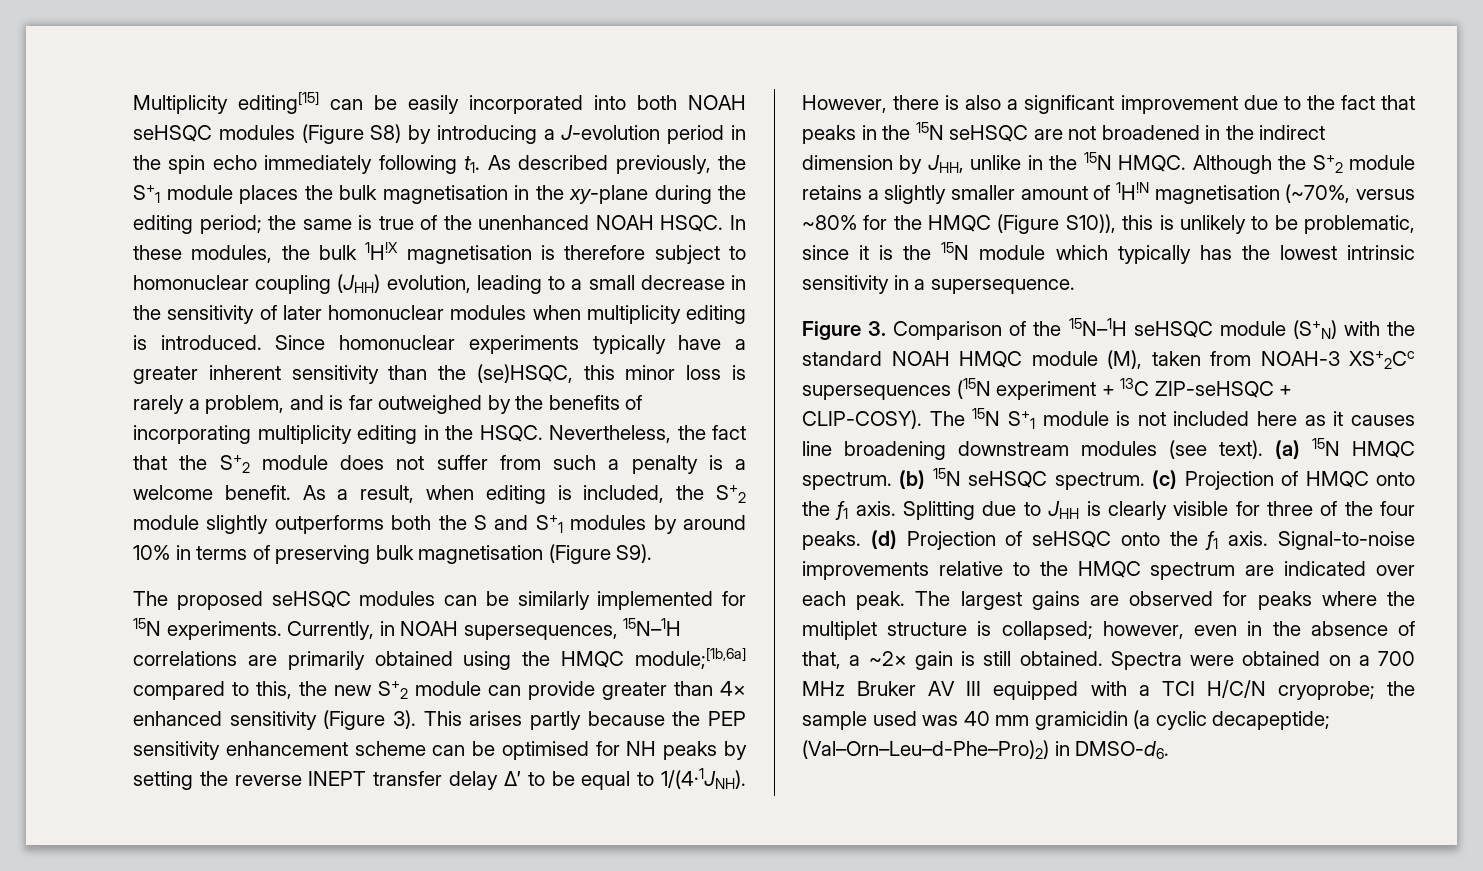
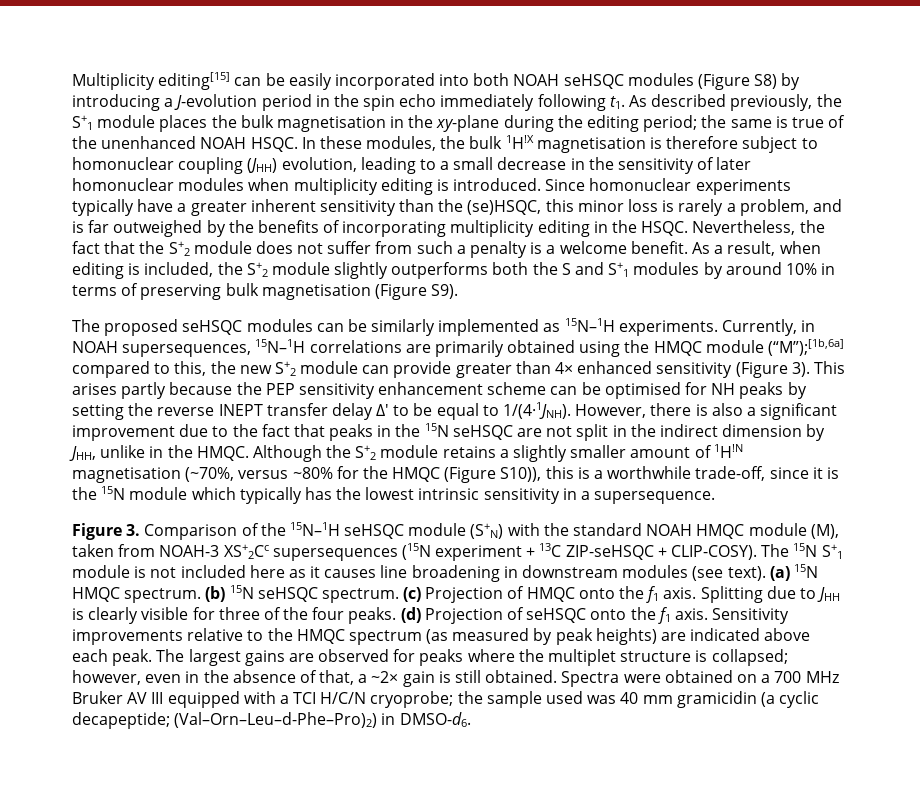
[722,591,746,606] [133,618,161,636] for 15N -> [543,318,615,332] as 15N–1H
[634,647,746,669] module;[1b,6a] -> [705,339,845,356] module (“M”);[1b,6a]
[1101,125,1200,140] broadened -> [576,424,609,441] split
[1083,152,1112,170] 15N -> (193, 451) none
[1179,215,1415,234] unlikely to be problematic, -> [594,466,766,481] a worthwhile trade-off,
(946, 450) none -> [503,566,518,578] in
[1278,531,1415,550] Signal-to-noise -> [712,608,790,624] Sensitivity
(1236, 571) none -> [426,628,657,645] (as measured by peak heights)
[1376,565,1415,576] over -> [764,628,811,641] above

